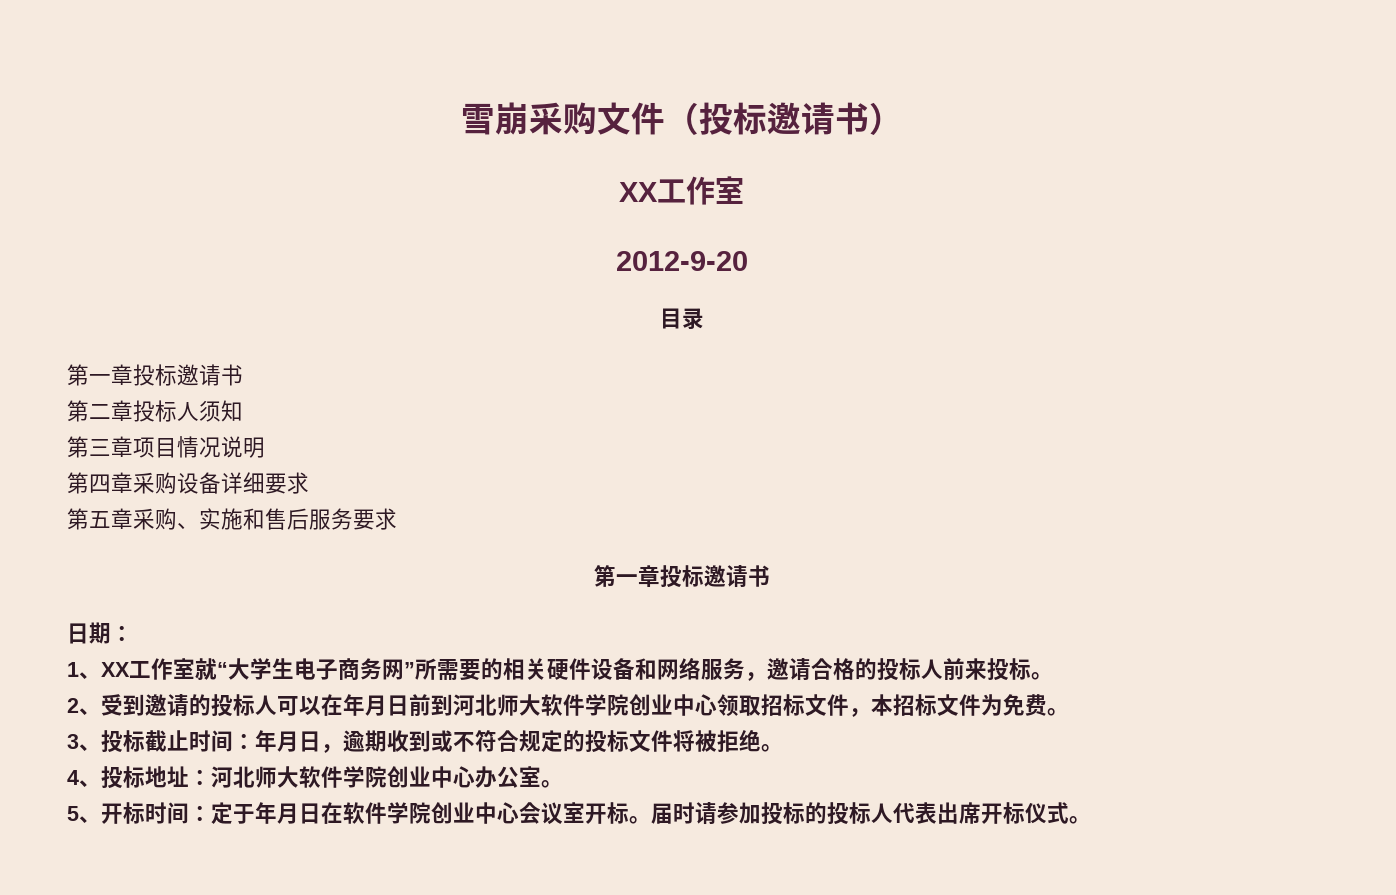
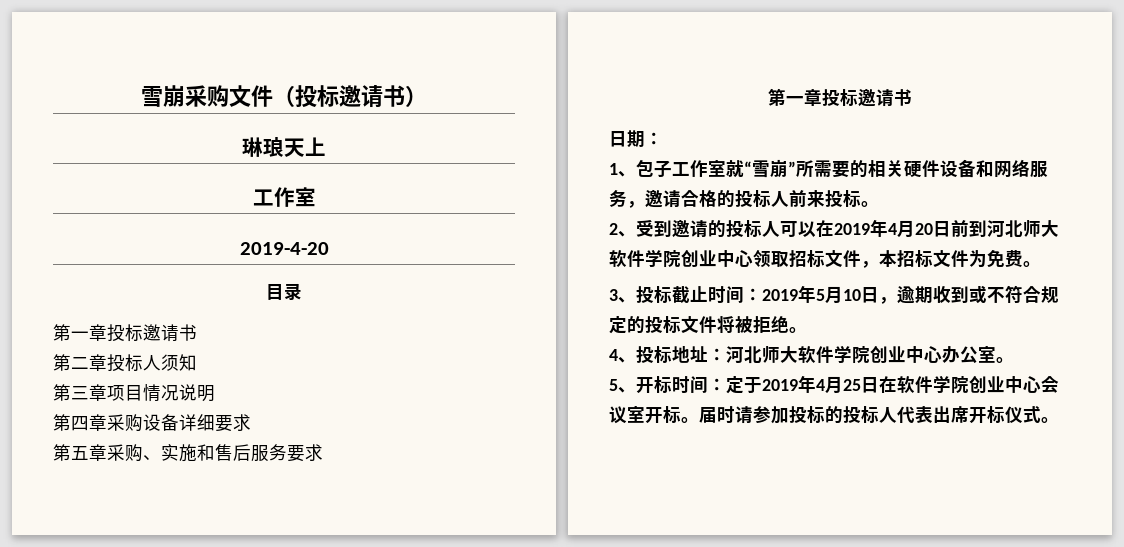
[619,182,658,202] XX -> [242,137,326,157] 琳琅天上 //
[615,251,748,271] 2012-9-20 -> [239,242,329,255] 2019-4-20
[101,662,130,677] XX -> [636,159,672,178] 包子
[228,658,404,680] 大学生电子商务网 -> [752,159,788,178] 雪崩
[343,694,387,716] 年月 -> [834,219,933,238] 2019年4月20
[255,730,299,752] 年月 -> [762,285,861,304] 2019年5月10
[255,802,299,824] 年月 -> [762,375,861,394] 2019年4月25

